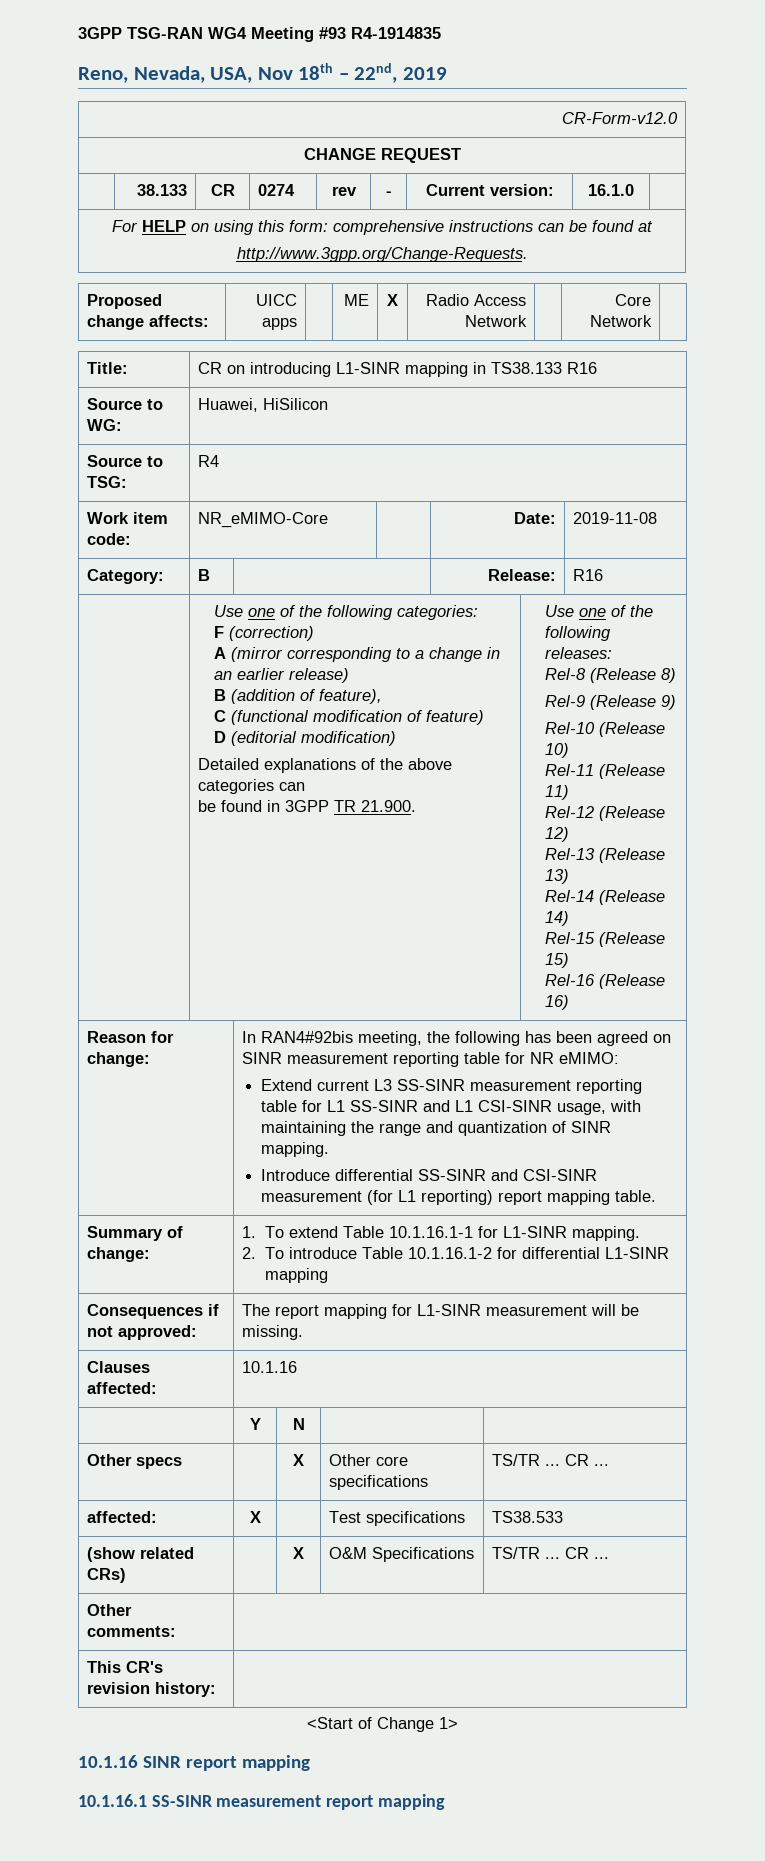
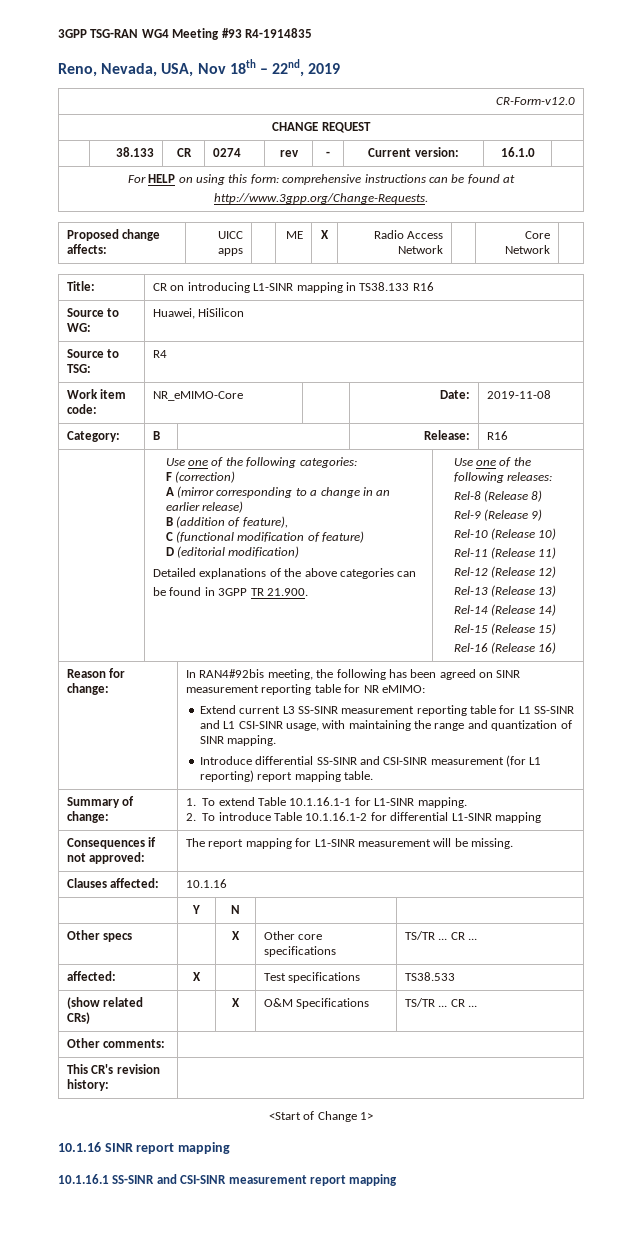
(212, 1801) none -> [156,1174,227,1184] and CSI-SINR

